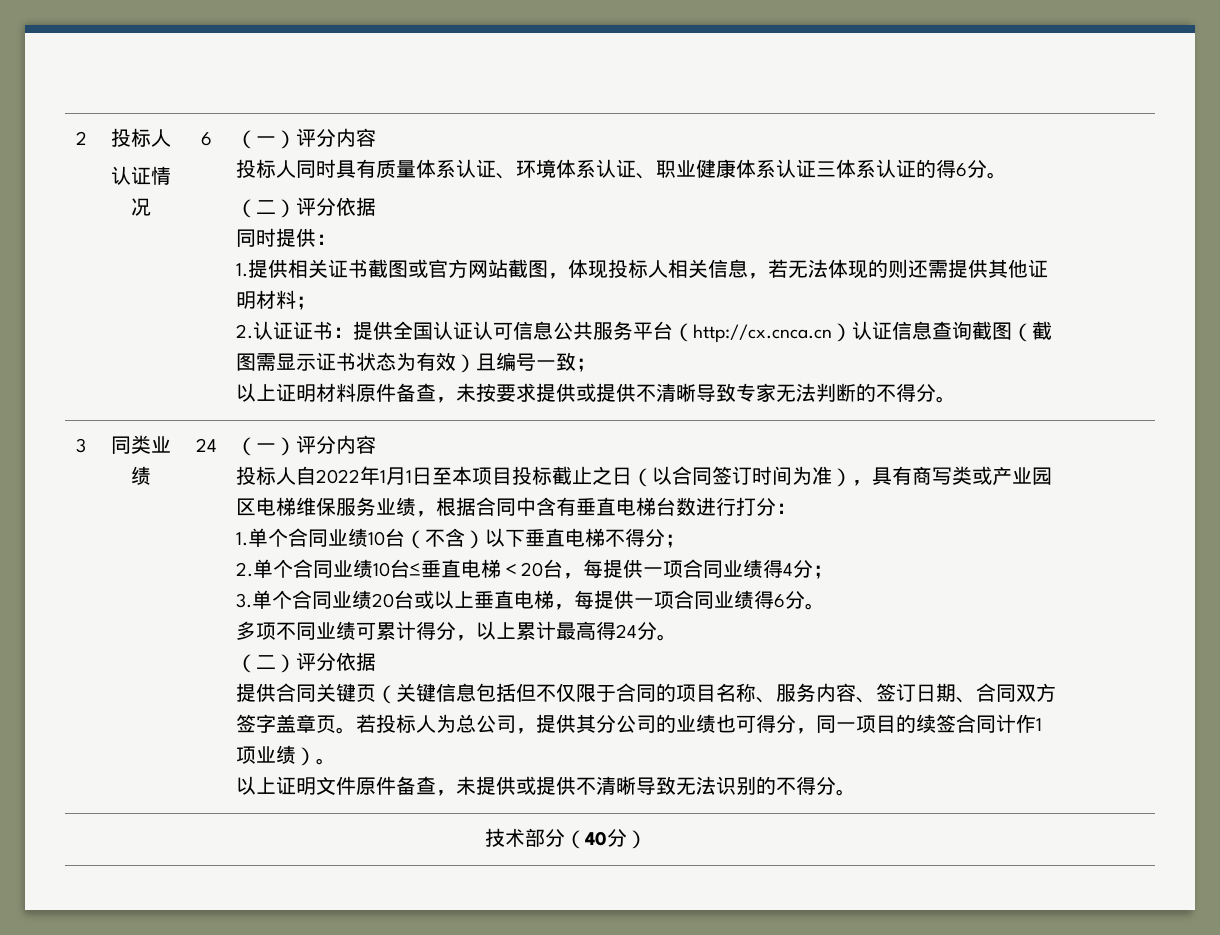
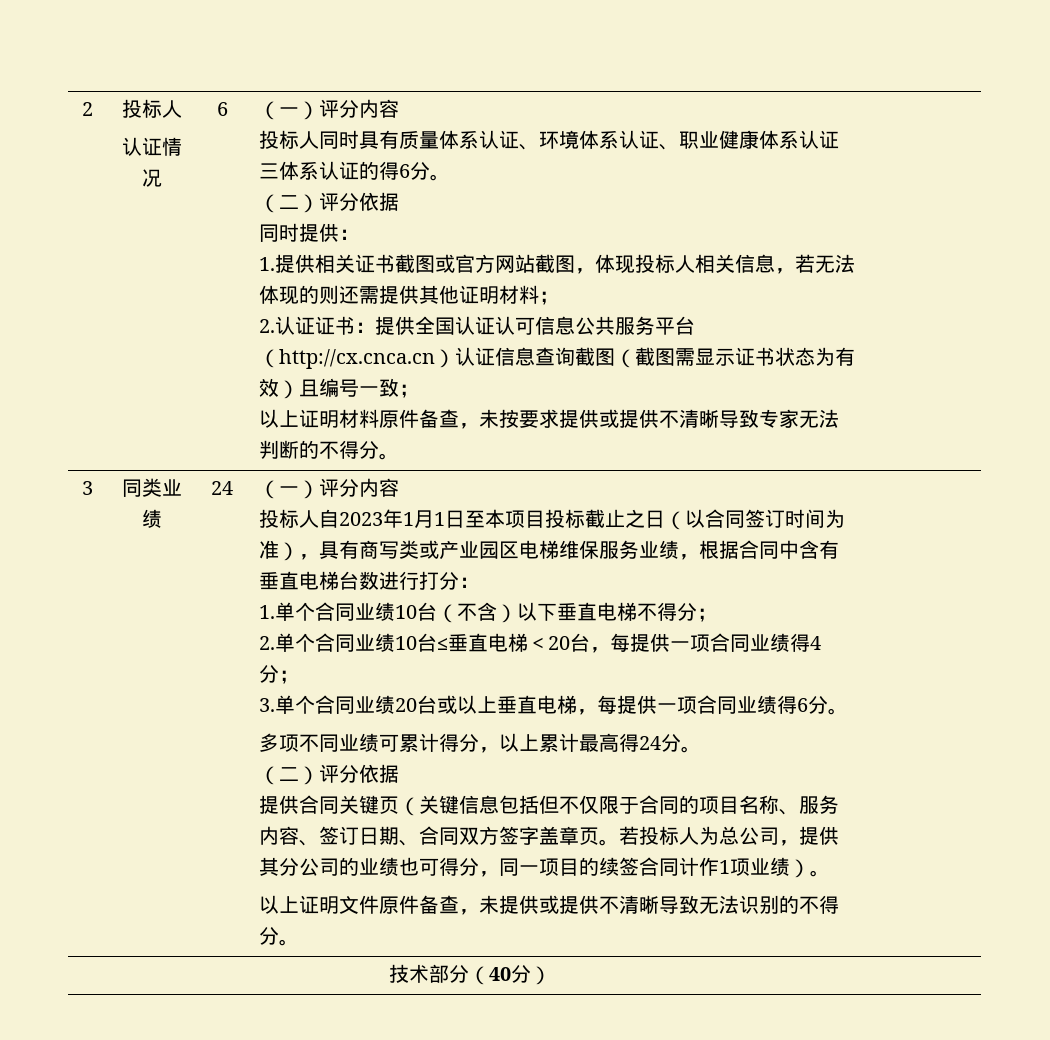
[315,469,360,484] 2022 -> [339,512,384,526] 2023

